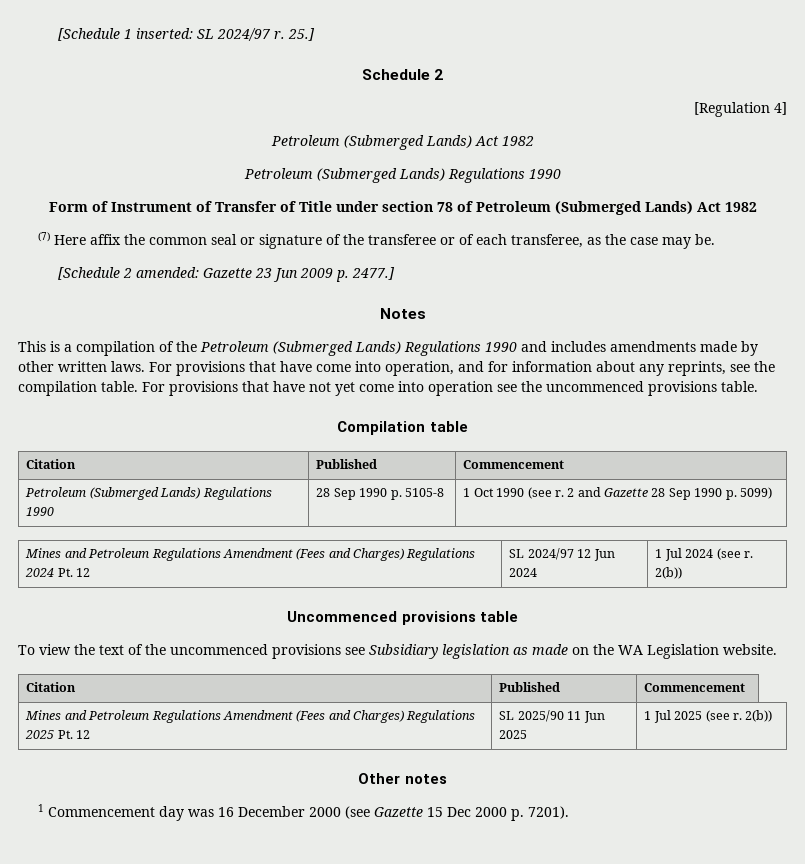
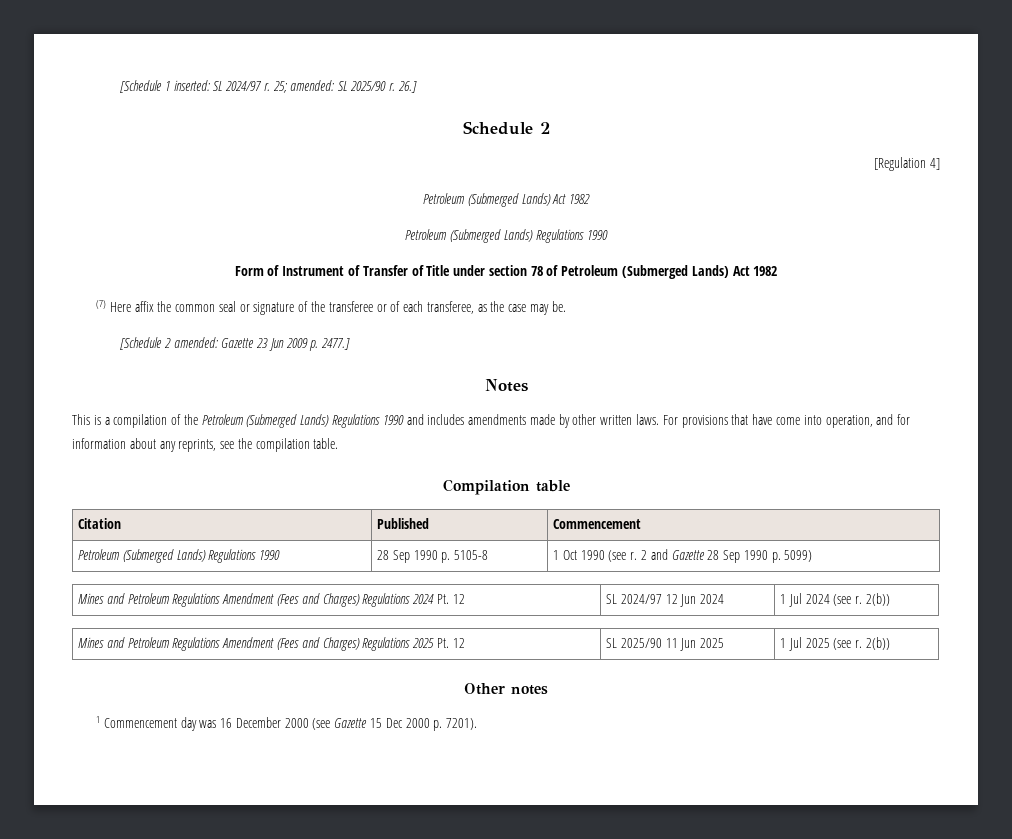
[288,28,316,41] 25.] -> [272,80,417,93] 25; amended: SL 2025/90 r. 26.]
[142,381,758,396] For provisions that have not yet come into operation see the uncommenced provisions table. -> (339, 443) none
[287,611,518,625] [18,644,777,659] [26,682,77,692] [499,682,561,692] [644,683,746,692] // Uncommenced provisions table // To view the text of the uncommenced provisions see Subsidiary legislation as made on the WA Legislation website. // Citation | Published | Commencement -> (890, 599) none

